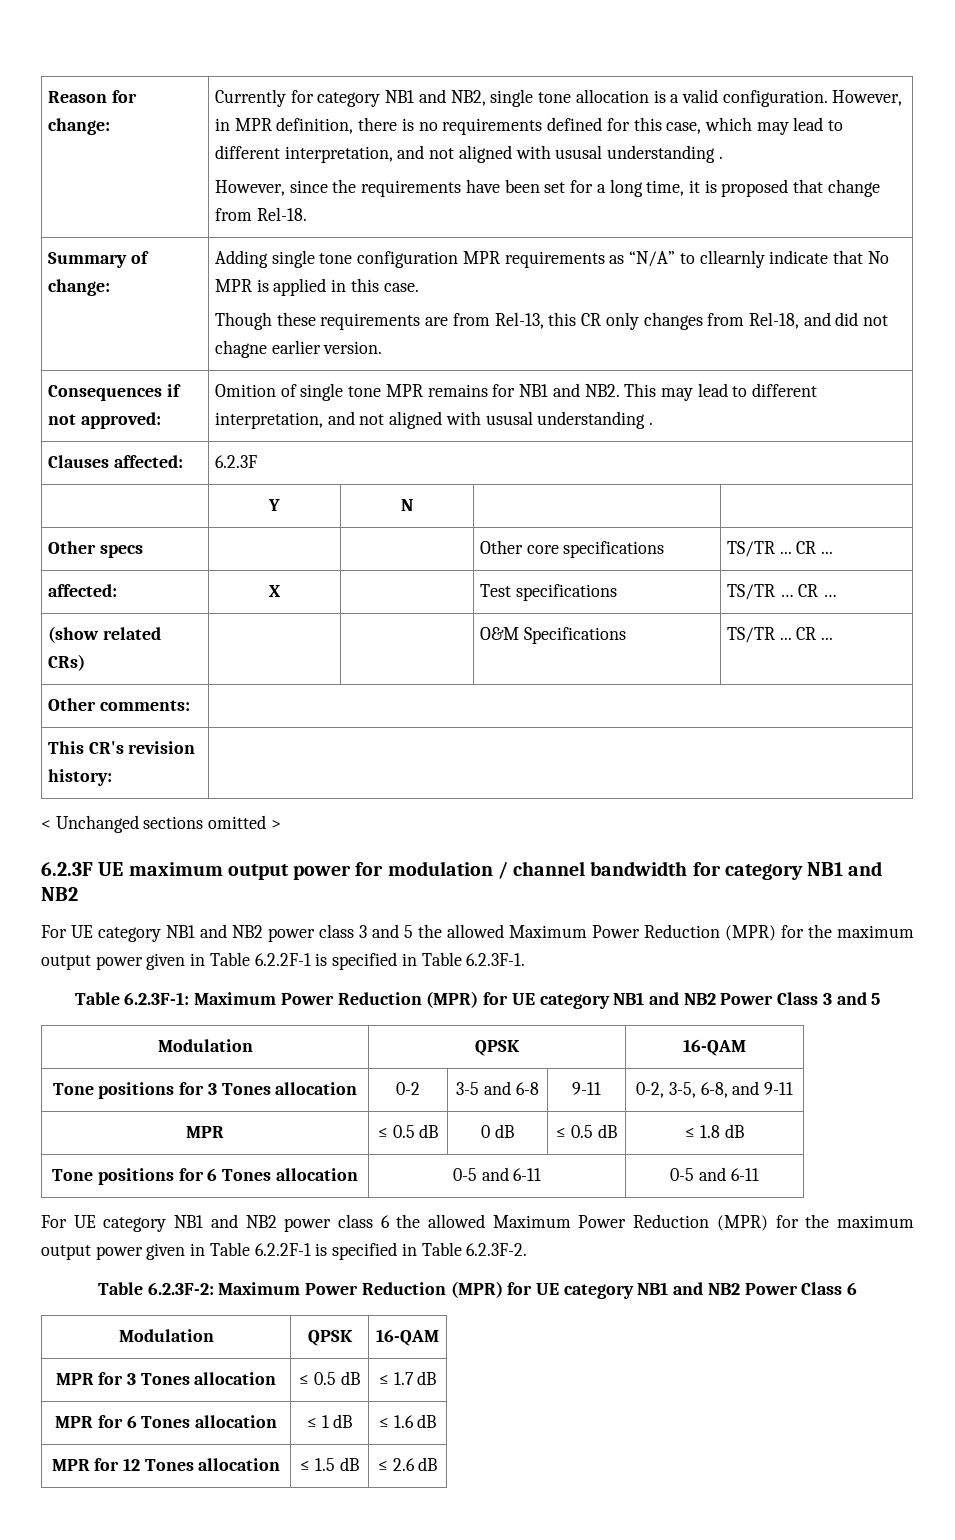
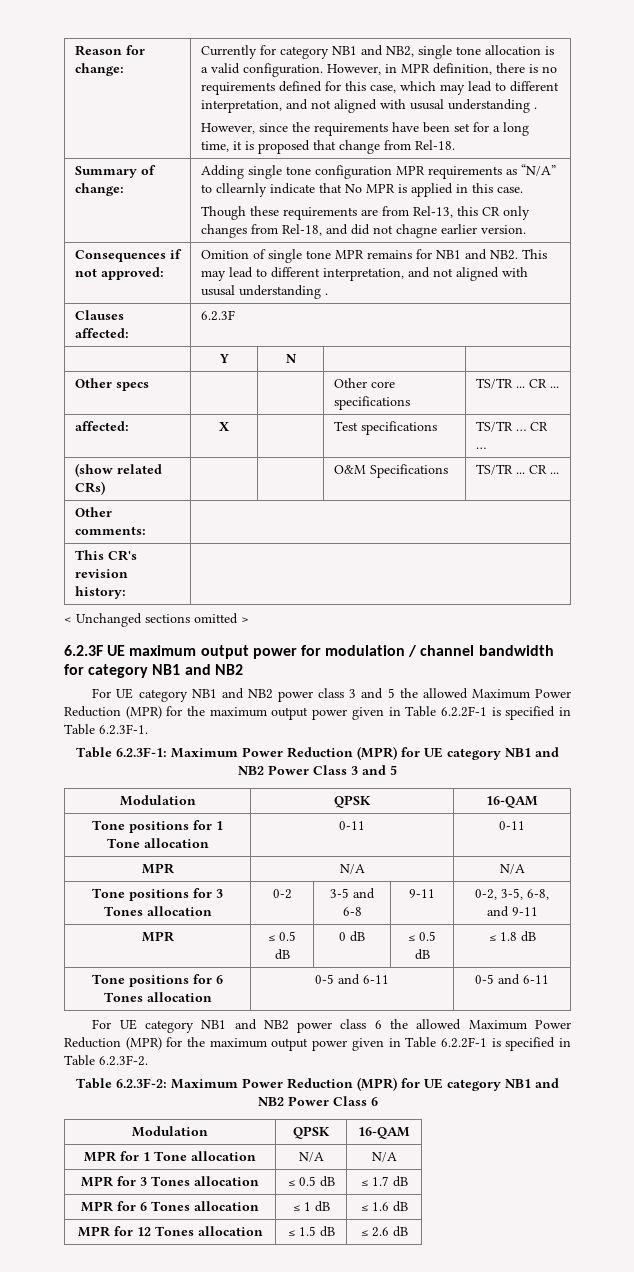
(746, 1047) none -> [92,820,223,833] [106,838,209,848] [339,821,365,830] [499,821,525,830] [141,863,174,874] [339,864,365,874] [499,864,525,874] // Tone positions for 1 Tone allocation | 0-11 | 0-11 // MPR | N/A | N/A
(439, 1337) none -> [84,1151,256,1162] [298,1152,324,1162] [371,1152,397,1162] // MPR for 1 Tone allocation | N/A | N/A

